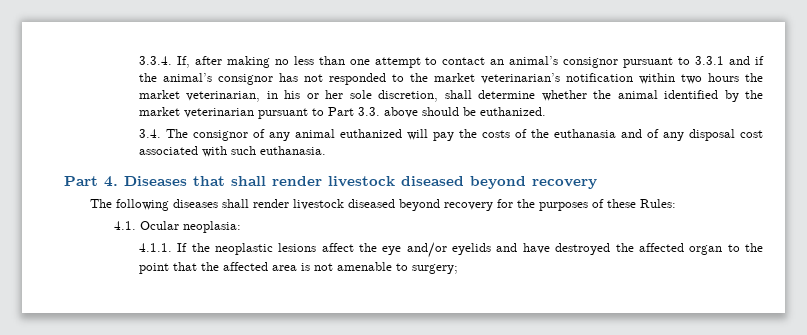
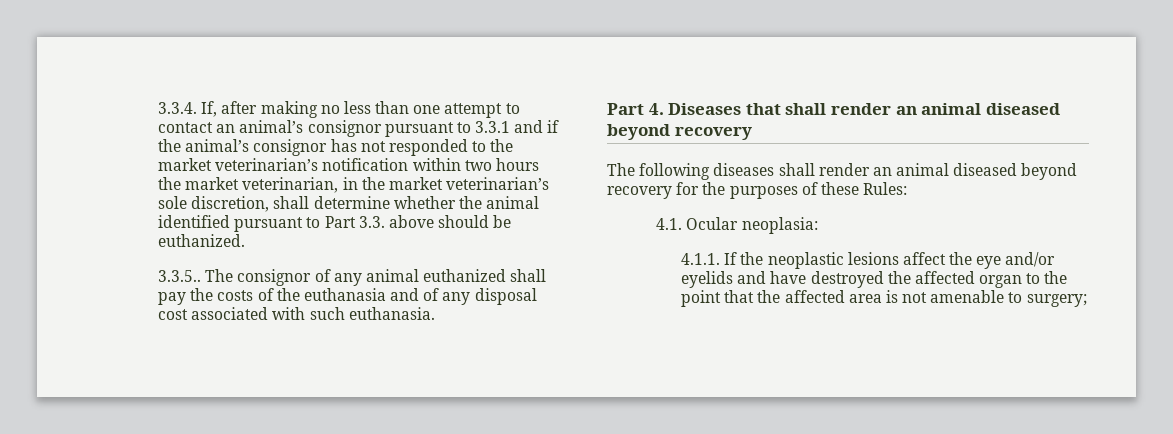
[284,90,344,99] his or her -> [361,177,550,190] the market veterinarian’s
[724,90,763,102] [138,107,254,118] by the market veterinarian -> (230, 221) none
[138,129,161,138] 3.4. -> [157,270,201,282] 3.3.5..
[406,129,428,140] will -> [510,269,547,282] shall
[328,176,395,187] livestock -> [895,103,982,115] an animal
[292,199,344,210] livestock -> [872,163,950,176] an animal

